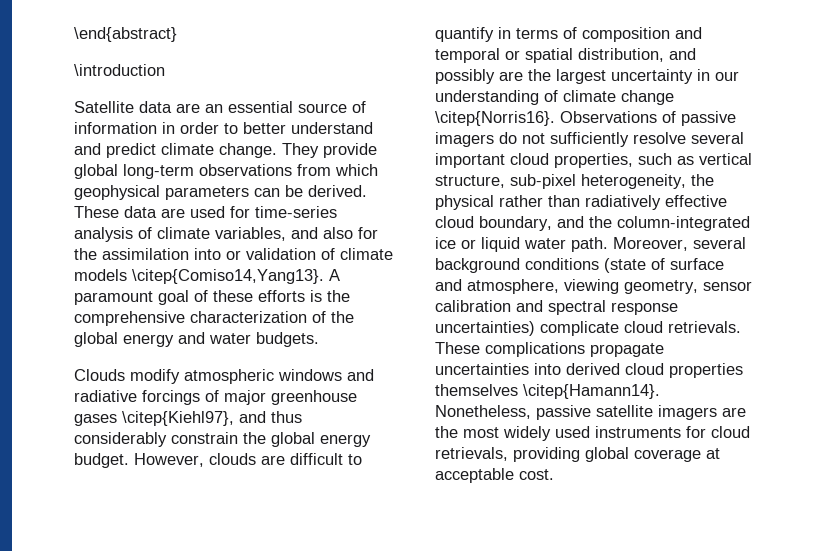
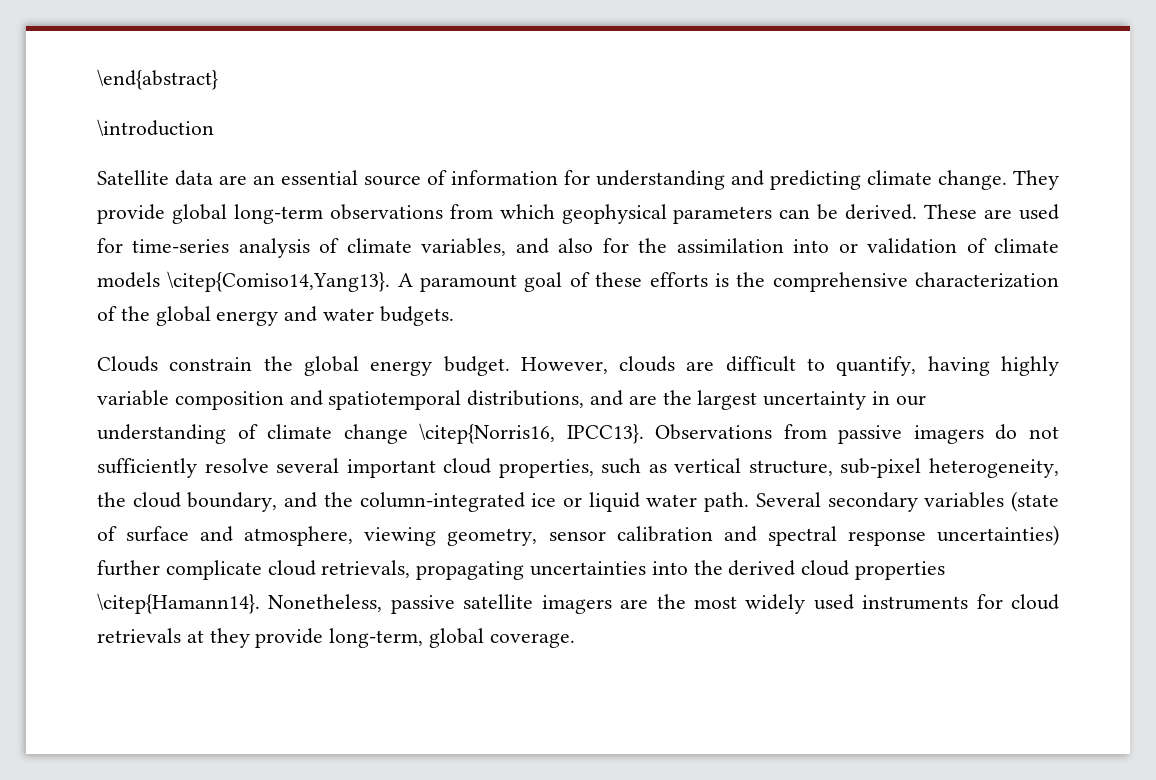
[162,122,373,134] [74,143,156,158] in order to better understand and predict -> [564,170,861,190] for understanding and predicting
[124,206,157,218] data -> (978, 211) none
[130,369,374,384] [74,390,357,405] [74,411,302,426] [74,432,167,447] modify atmospheric windows and radiative forcings of major greenhouse gases \citep{Kiehl97}, and thus considerably -> (158, 364) none
[435,27,702,42] [435,48,696,63] [435,69,495,84] quantify in terms of composition and temporal or spatial distribution, and possibly -> [836,356,1059,376] [97,390,624,410] quantify, having highly variable composition and spatiotemporal distributions, and
[435,111,676,126] \citep{Norris16}. Observations of -> [419,423,827,444] \citep{Norris16, IPCC13}. Observations from
[435,195,727,210] physical rather than radiatively effective -> (126, 499) none
[613,237,746,251] [435,258,599,273] Moreover, several background conditions -> [755,492,1005,512] Several secondary variables
(535, 328) none -> [97,560,160,576] further
[668,321,741,333] [435,342,664,357] retrievals. These complications propagate -> [321,560,525,580] retrievals, propagating
(561, 369) none -> [693,560,723,575] the
[435,384,518,396] themselves -> (946, 570) none
[435,447,720,462] [435,468,554,483] retrievals, providing global coverage at acceptable cost. -> [97,628,575,648] retrievals at they provide long-term, global coverage.

